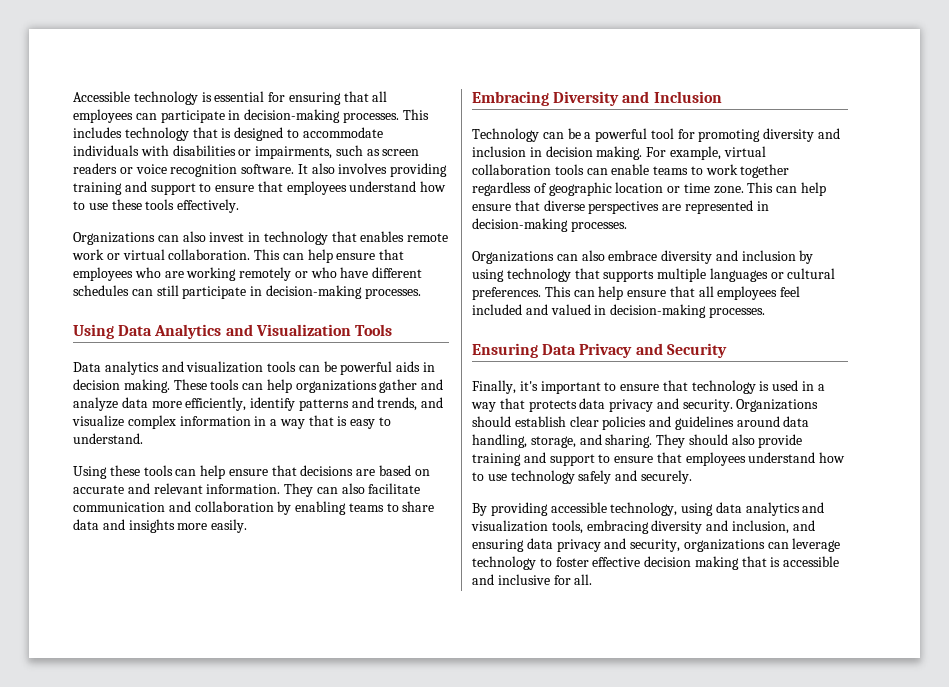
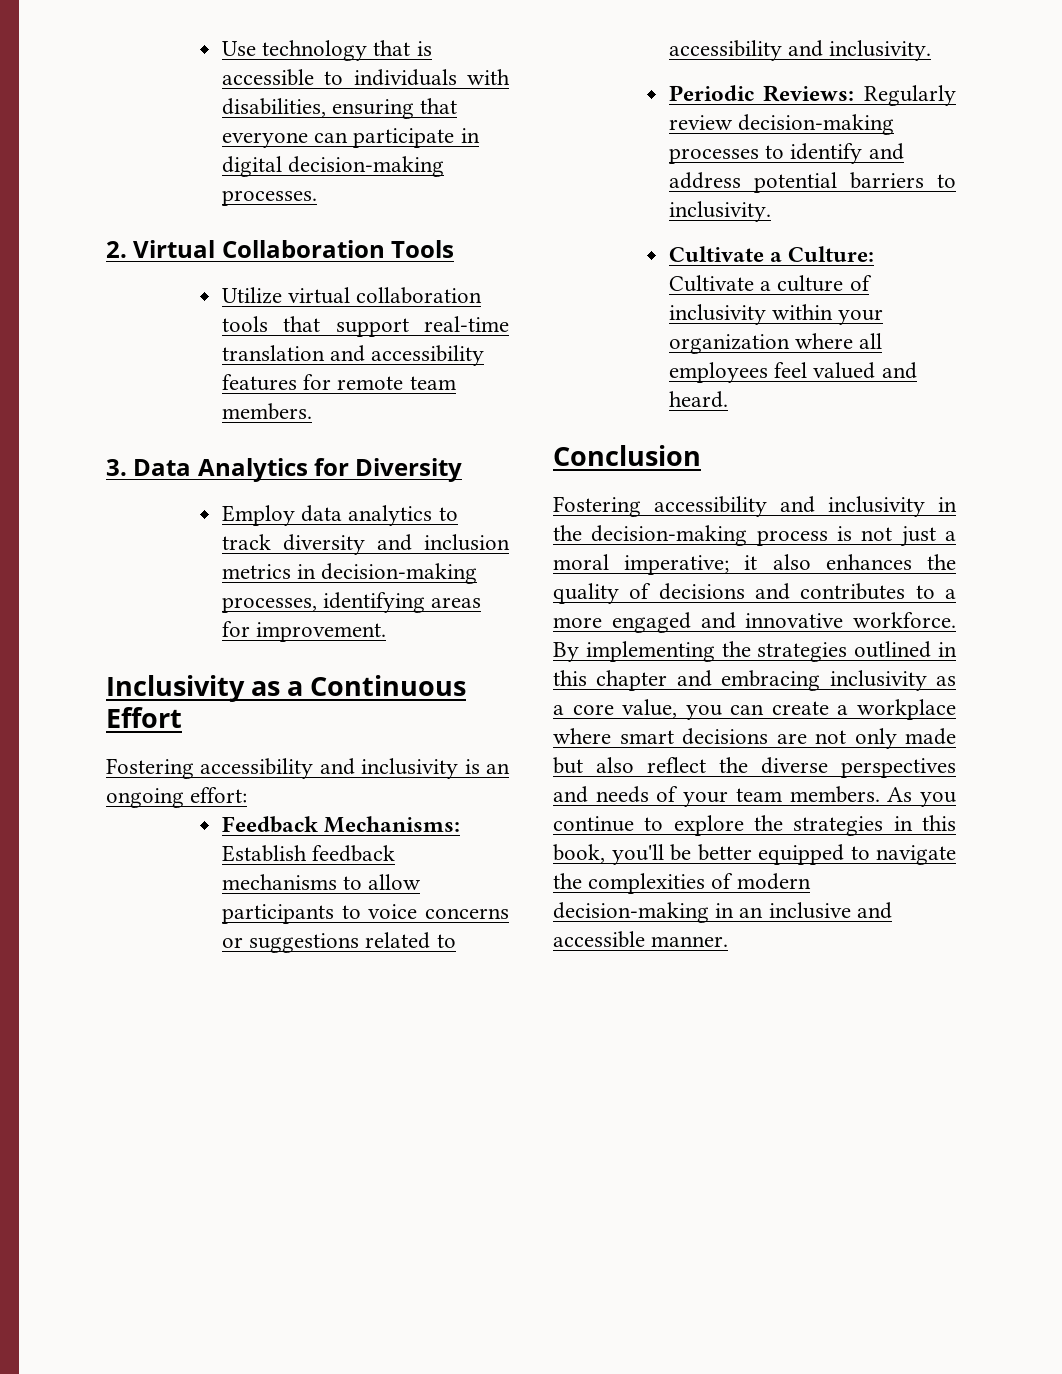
[73,91,388,105] [73,109,429,123] [73,127,383,141] [73,145,420,159] [73,163,448,177] [73,181,447,195] [73,199,240,213] [73,231,449,245] [72,249,405,263] [73,267,423,281] [73,285,421,299] [73,324,392,339] [73,361,436,375] [73,379,444,393] [73,397,444,411] [72,415,392,429] [73,433,143,444] [73,465,430,479] [73,483,421,497] [73,501,435,515] [73,519,248,533] [472,91,722,106] [472,128,841,142] [472,146,766,160] [472,164,790,178] [472,182,827,196] [472,200,769,214] [472,218,627,232] [472,250,814,264] [472,268,836,282] [472,286,801,300] [472,304,765,318] [472,343,727,358] [472,380,825,394] [471,398,819,412] [472,416,810,430] [472,434,803,448] [472,452,846,466] [472,470,692,484] [472,502,825,516] [471,520,815,534] [472,538,841,552] [472,556,840,570] [472,574,593,585] Accessible technology is essential for ensuring that all employees can participate in decision-making processes. This includes technology that is designed to accommodate individuals with disabilities or impairments, such as screen readers or voice recognition software. It also involves providing training and support to ensure that employees understand how to use these tools effectively. // Organizations can also invest in technology that enables remote work or virtual collaboration. This can help ensure that employees who are working remotely or who have different schedules can still participate in decision-making processes. // Using Data Analytics and Visualization Tools // Data analytics and visualization tools can be powerful aids in decision making. These tools can help organizations gather and analyze data more efficiently, identify patterns and trends, and visualize complex information in a way that is easy to understand. // Using these tools can help ensure that decisions are based on accurate and relevant information. They can also facilitate communication and collaboration by enabling teams to share data and insights more easily. // Embracing Diversity and Inclusion // Technology can be a powerful tool for promoting diversity and inclusion in decision making. For example, virtual collaboration tools can enable teams to work together regardless of geographic location or time zone. This can help ensure that diverse perspectives are represented in decision-making processes. // Organizations can also embrace diversity and inclusion by using technology that supports multiple languages or cultural preferences. This can help ensure that all employees feel included and valued in decision-making processes. // Ensuring Data Privacy and Security // Finally, it's important to ensure that technology is used in a way that protects data privacy and security. Organizations should establish clear policies and guidelines around data handling, storage, and sharing. They should also provide training and support to ensure that employees understand how to use technology safely and securely. // By providing accessible technology, using data analytics and visualization tools, embracing diversity and inclusion, and ensuring data privacy and security, organizations can leverage technology to foster effective decision making that is accessible and inclusive for all. -> [221,40,432,61] [221,69,510,86] [221,98,458,119] [221,128,480,148] [221,156,445,177] [221,190,317,206] [106,240,455,258] [221,287,483,304] [221,316,509,337] [221,345,485,366] [221,374,456,391] [221,403,312,420] [106,458,463,482] [221,505,458,526] [221,534,510,555] [221,563,478,584] [221,592,482,613] [221,621,387,642] [106,675,467,702] [106,707,182,728] [106,758,510,779] [106,787,248,808] [221,816,461,833] [221,845,396,862] [221,874,422,890] [221,904,509,924] [221,932,456,953] [668,40,932,61] [668,85,956,106] [668,114,895,135] [668,143,904,164] [668,172,956,193] [668,201,771,222] [668,246,875,262] [668,275,872,292] [668,304,884,325] [668,333,883,354] [668,362,917,383] [668,391,728,408] [553,445,701,466] [553,496,957,517] [553,525,956,547] [553,554,956,575] [553,583,956,604] [553,612,956,633] [553,641,957,662] [553,670,956,691] [553,699,956,720] [553,728,956,749] [553,757,956,778] [553,786,956,807] [553,815,956,836] [553,844,956,865] [553,873,811,894] [553,902,892,923] [553,931,729,948] Use technology that is accessible to individuals with disabilities, ensuring that everyone can participate in digital decision-making processes. // 2. Virtual Collaboration Tools // Utilize virtual collaboration tools that support real-time translation and accessibility features for remote team members. // 3. Data Analytics for Diversity // Employ data analytics to track diversity and inclusion metrics in decision-making processes, identifying areas for improvement. // Inclusivity as a Continuous Effort // Fostering accessibility and inclusivity is an ongoing effort: // Feedback Mechanisms: Establish feedback mechanisms to allow participants to voice concerns or suggestions related to accessibility and inclusivity. // Periodic Reviews: Regularly review decision-making processes to identify and address potential barriers to inclusivity. // Cultivate a Culture: Cultivate a culture of inclusivity within your organization where all employees feel valued and heard. // Conclusion // Fostering accessibility and inclusivity in the decision-making process is not just a moral imperative; it also enhances the quality of decisions and contributes to a more engaged and innovative workforce. By implementing the strategies outlined in this chapter and embracing inclusivity as a core value, you can create a workplace where smart decisions are not only made but also reflect the diverse perspectives and needs of your team members. As you continue to explore the strategies in this book, you'll be better equipped to navigate the complexities of modern decision-making in an inclusive and accessible manner.

